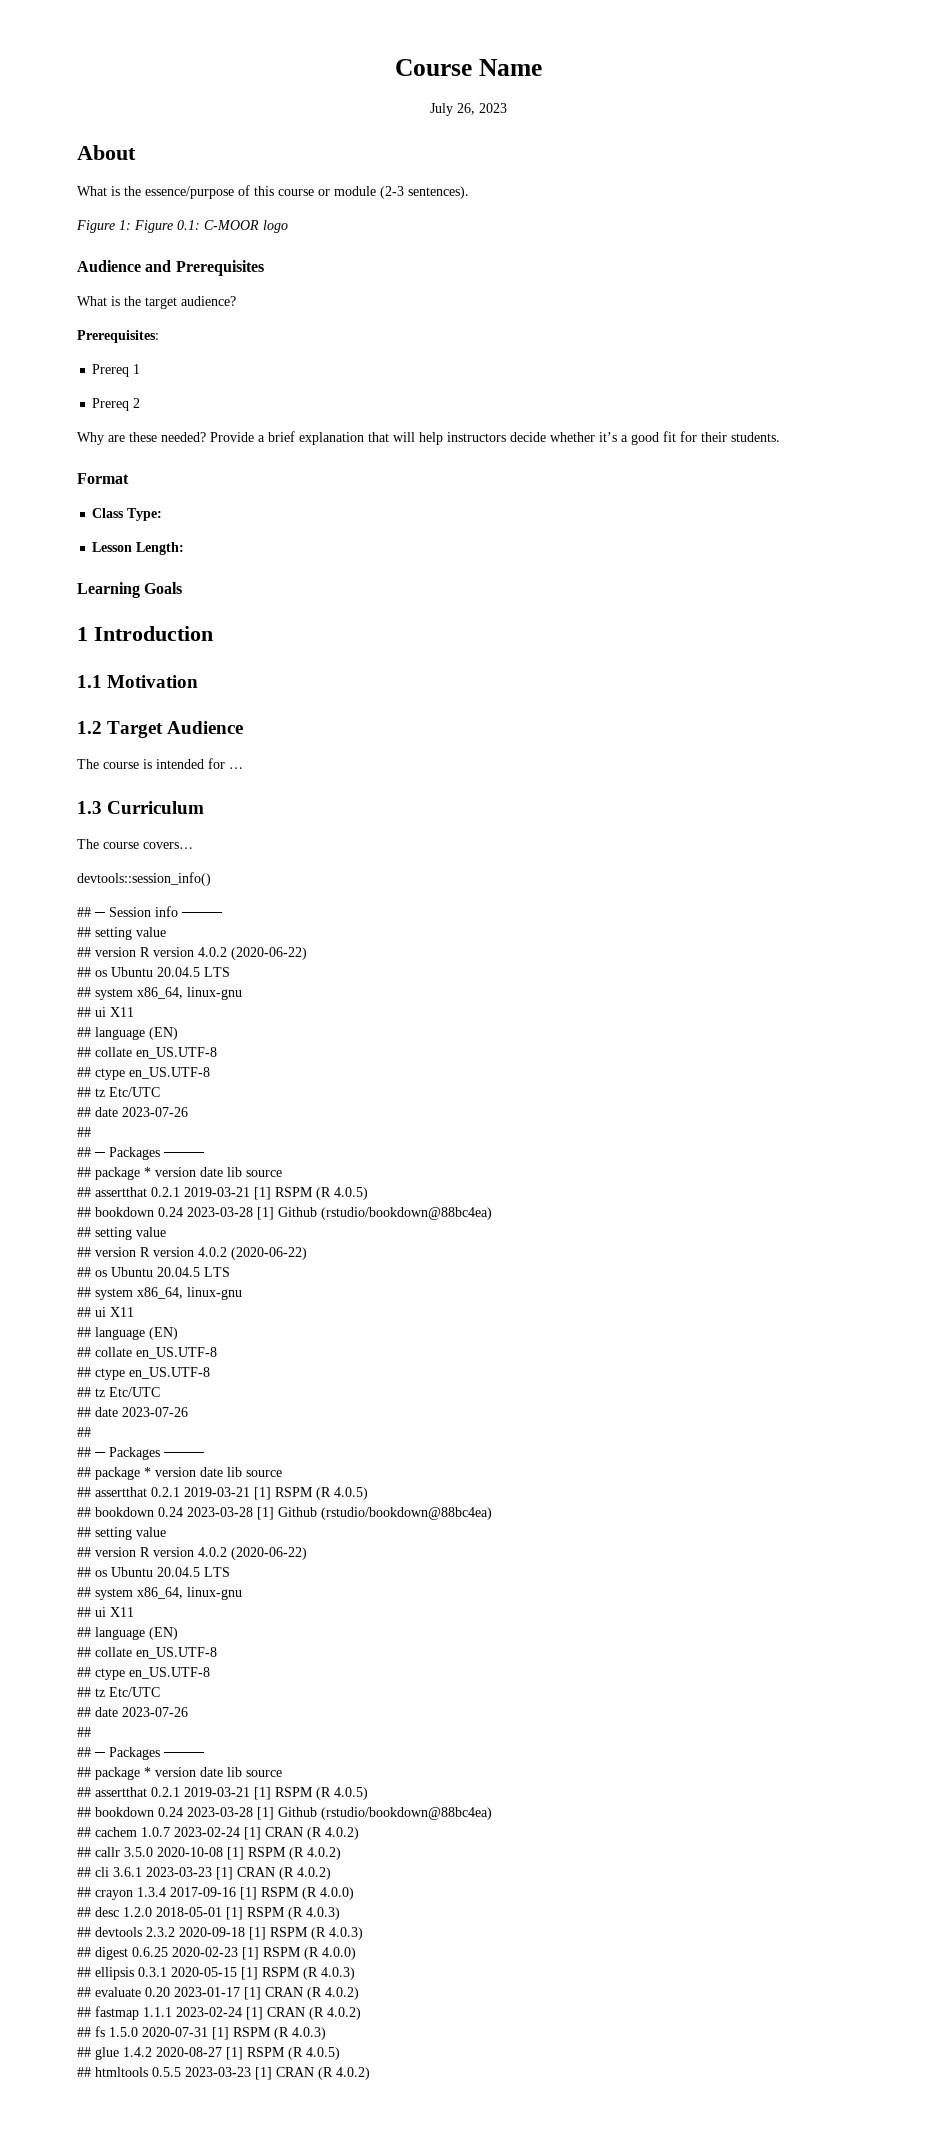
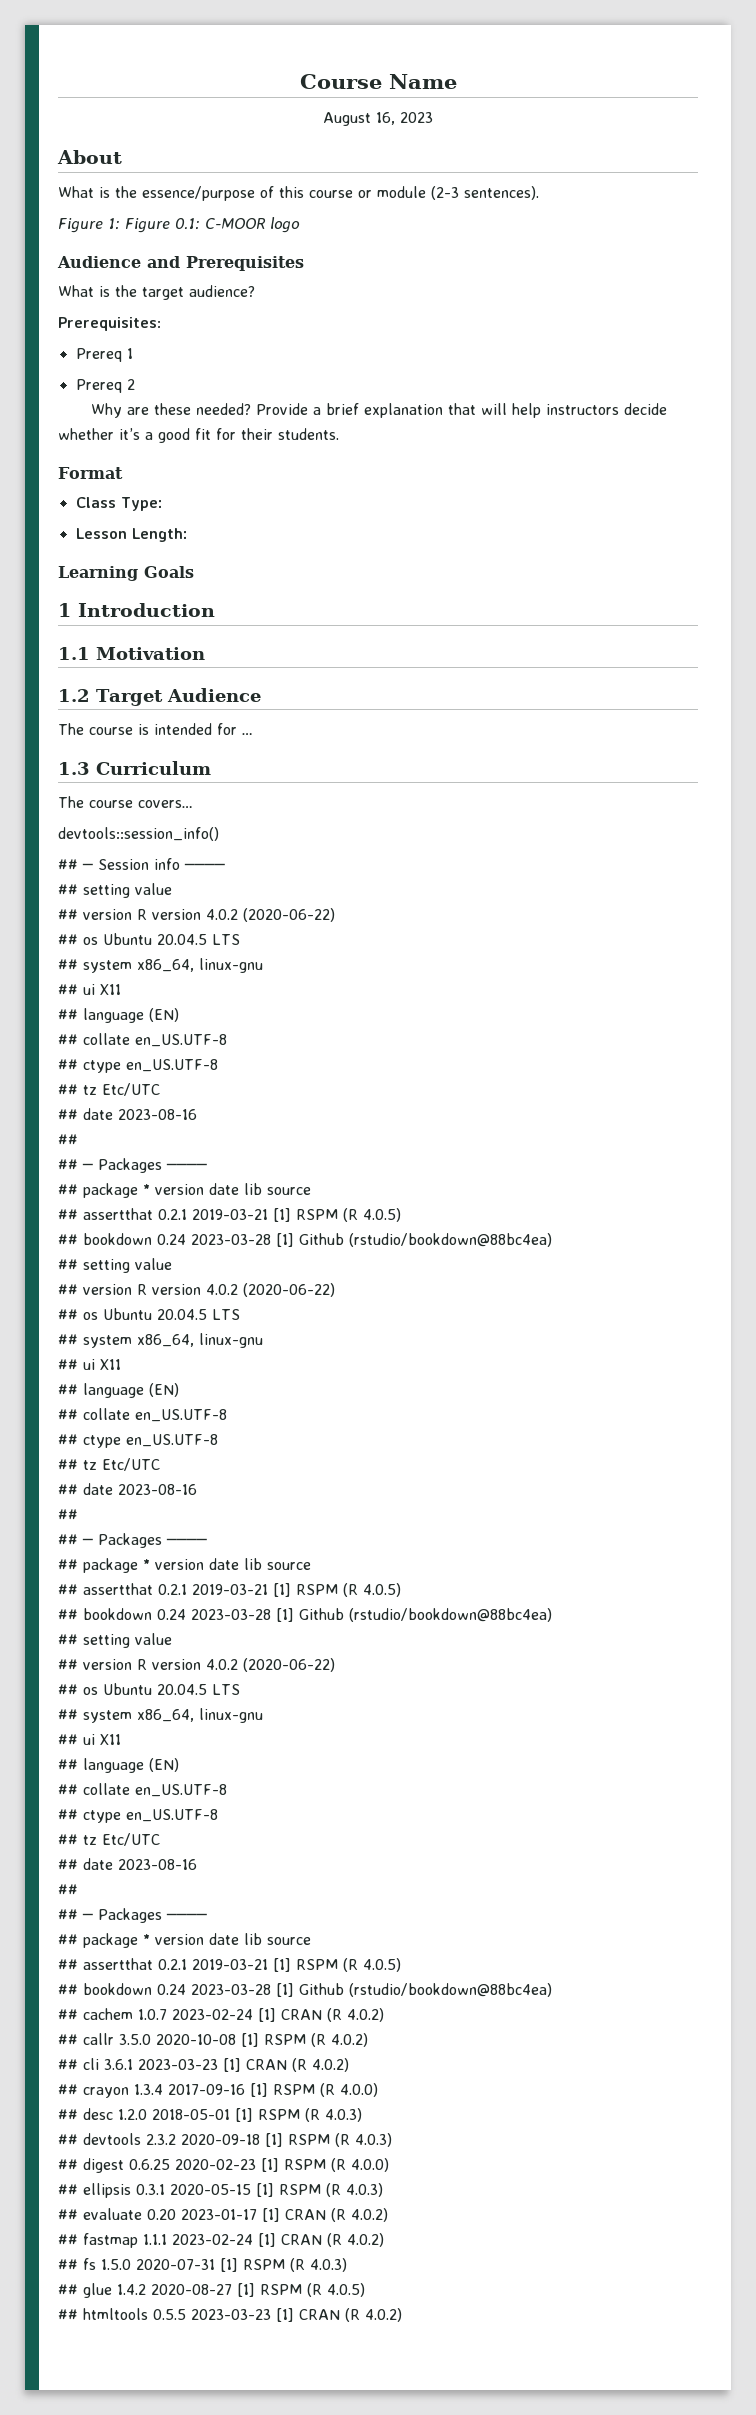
[430,103,475,116] July 26, -> [323,112,395,126] August 16,
[122,1107,188,1117] 2023-07-26 -> [118,1109,197,1120] 2023-08-16
[122,1407,188,1417] 2023-07-26 -> [118,1484,197,1495] 2023-08-16
[122,1707,188,1717] 2023-07-26 -> [118,1859,197,1870] 2023-08-16

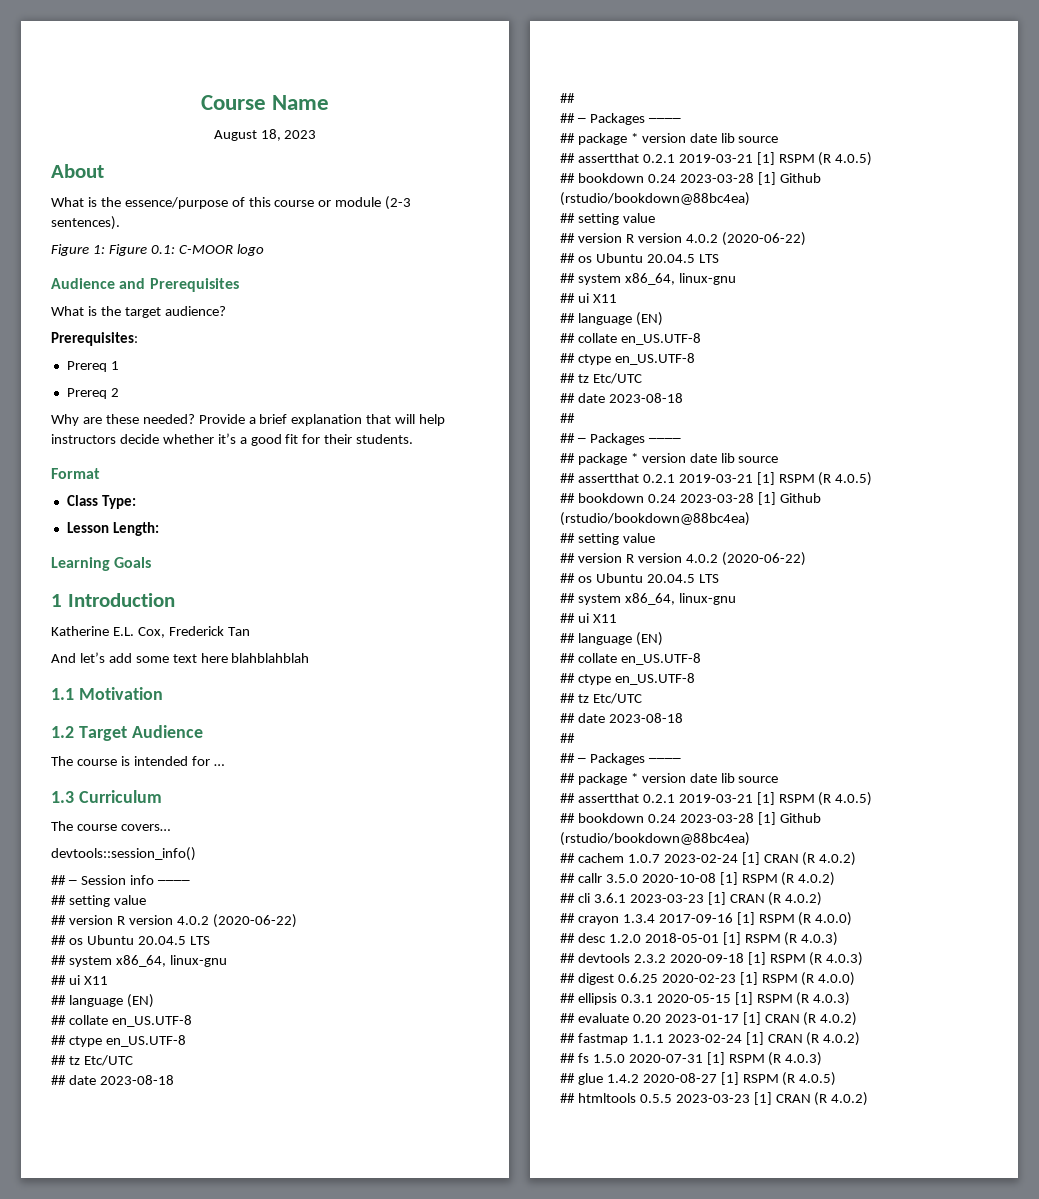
[376,112,395,125] 16, -> [260,129,281,141] 18,
(215, 610) none -> [51,626,250,638] [51,652,310,663] // Katherine E.L. Cox, Frederick Tan // And let’s add some text here blahblahblah
[118,1109,197,1120] 2023-08-16 -> [99,1075,174,1085] 2023-08-18
[118,1484,197,1495] 2023-08-16 -> [608,393,683,403] 2023-08-18
[118,1859,197,1870] 2023-08-16 -> [608,713,683,723] 2023-08-18

